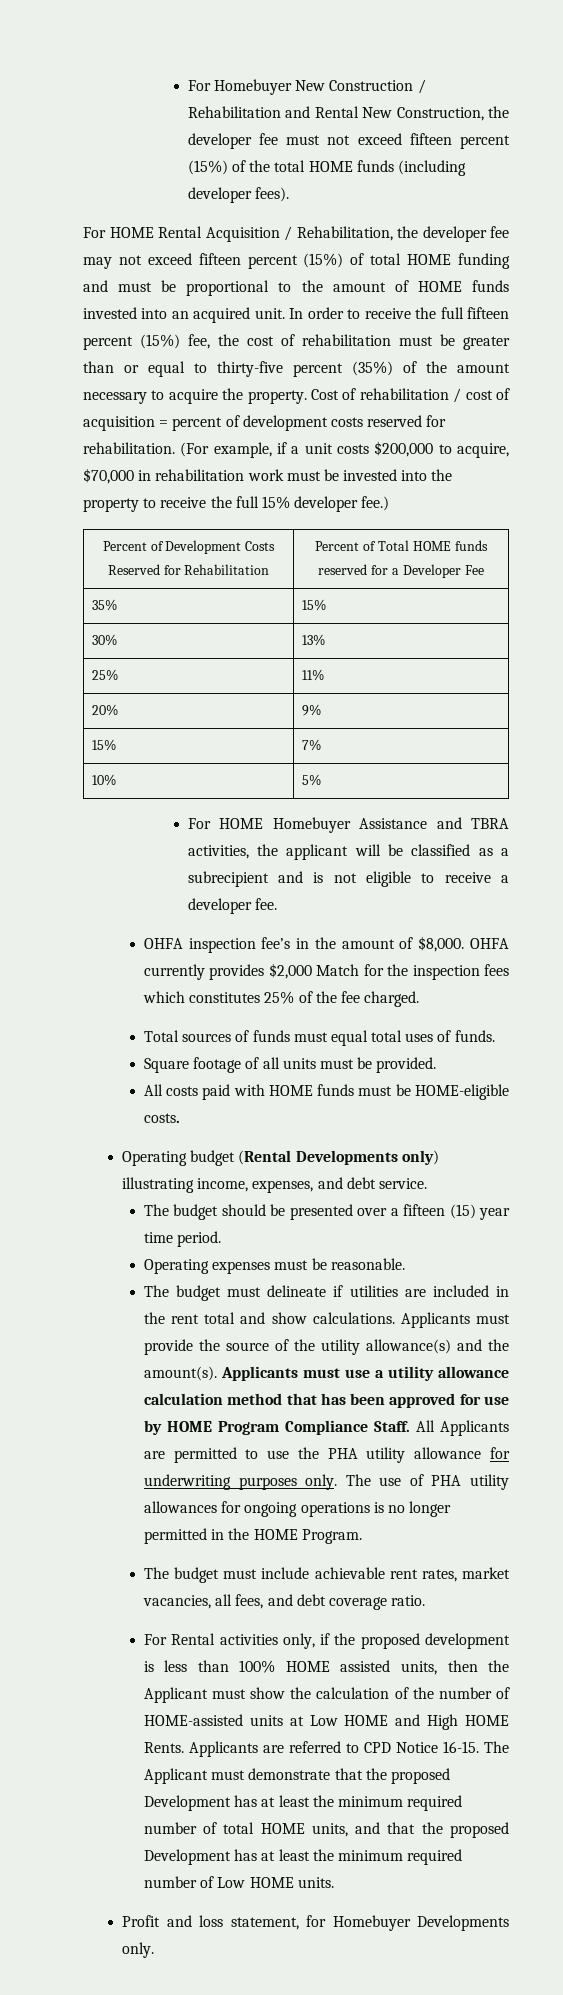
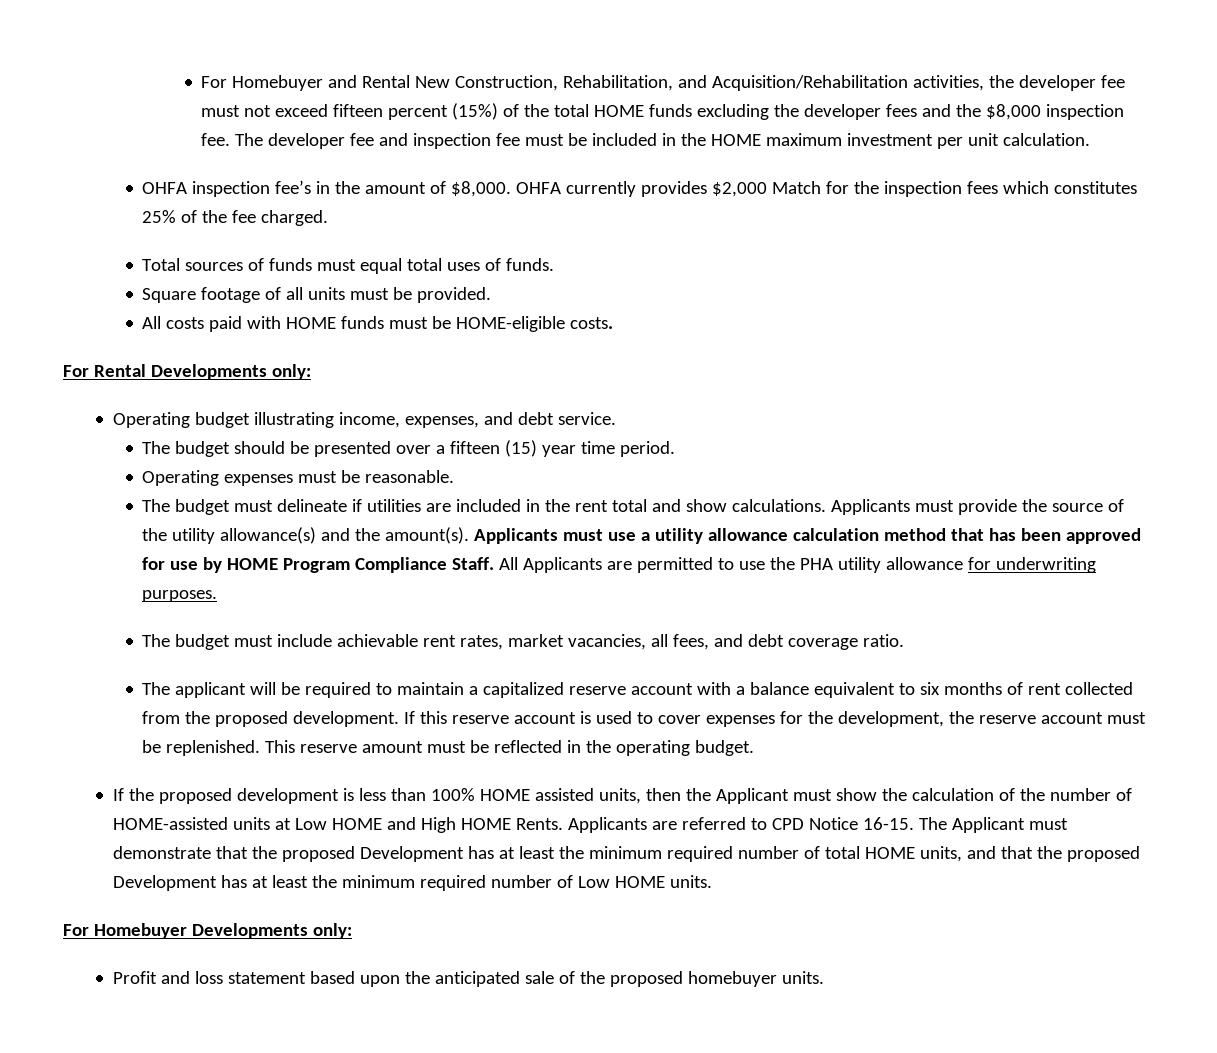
[187,79,426,95] [187,106,484,121] For Homebuyer New Construction / Rehabilitation and Rental New Construction, -> [201,75,985,91] For Homebuyer and Rental New Construction, Rehabilitation, and Acquisition/Rehabilitation activities,
[397,160,466,176] [187,187,290,203] [83,226,509,242] [83,253,511,269] [83,280,509,296] [83,307,509,323] [83,334,510,350] [83,361,510,377] [83,388,510,404] [83,415,447,431] [83,441,509,458] [83,468,453,484] [83,496,390,512] [102,540,276,554] [107,564,270,575] [315,540,488,551] [318,564,484,578] [91,599,117,611] [301,599,326,611] [91,634,117,646] [301,634,325,646] [91,669,118,681] [301,669,324,681] [91,704,118,716] [301,704,321,716] [91,739,116,751] [301,739,321,751] [91,774,116,786] [301,774,321,786] [187,817,509,833] [187,844,509,860] [187,871,509,887] [187,898,278,914] (including developer fees). // For HOME Rental Acquisition / Rehabilitation, the developer fee may not exceed fifteen percent (15%) of total HOME funding and must be proportional to the amount of HOME funds invested into an acquired unit. In order to receive the full fifteen percent (15%) fee, the cost of rehabilitation must be greater than or equal to thirty-five percent (35%) of the amount necessary to acquire the property. Cost of rehabilitation / cost of acquisition = percent of development costs reserved for rehabilitation. (For example, if a unit costs $200,000 to acquire, $70,000 in rehabilitation work must be invested into the property to receive the full 15% developer fee.) // Percent of Development Costs Reserved for Rehabilitation | Percent of Total HOME funds reserved for a Developer Fee // 35% | 15% // 30% | 13% // 25% | 11% // 20% | 9% // 15% | 7% // 10% | 5% // For HOME Homebuyer Assistance and TBRA activities, the applicant will be classified as a subrecipient and is not eligible to receive a developer fee. -> [697,104,1125,120] [201,133,1091,149] excluding the developer fees and the $8,000 inspection fee. The developer fee and inspection fee must be included in the HOME maximum investment per unit calculation.
(180, 1118) none -> [63,364,311,380] // For Rental Developments only:
[238,1150,439,1165] (Rental Developments only) -> (250, 420) none
[238,1474,510,1490] [143,1501,452,1517] [143,1528,362,1544] purposes only. The use of PHA utility allowances for ongoing operations is no longer permitted in the HOME Program. -> [142,590,218,602] purposes.
[143,1633,331,1649] For Rental activities only, if -> [142,682,1134,698] [142,711,1147,727] [142,740,755,756] [112,788,124,801] The applicant will be required to maintain a capitalized reserve account with a balance equivalent to six months of rent collected from the proposed development. If this reserve account is used to cover expenses for the development, the reserve account must be replenished. This reserve amount must be reflected in the operating budget. // If
(334, 1882) none -> [63,923,352,939] // For Homebuyer Developments only:
[230,1915,509,1931] [122,1942,155,1958] statement, for Homebuyer Developments only. -> [227,971,824,987] statement based upon the anticipated sale of the proposed homebuyer units.

